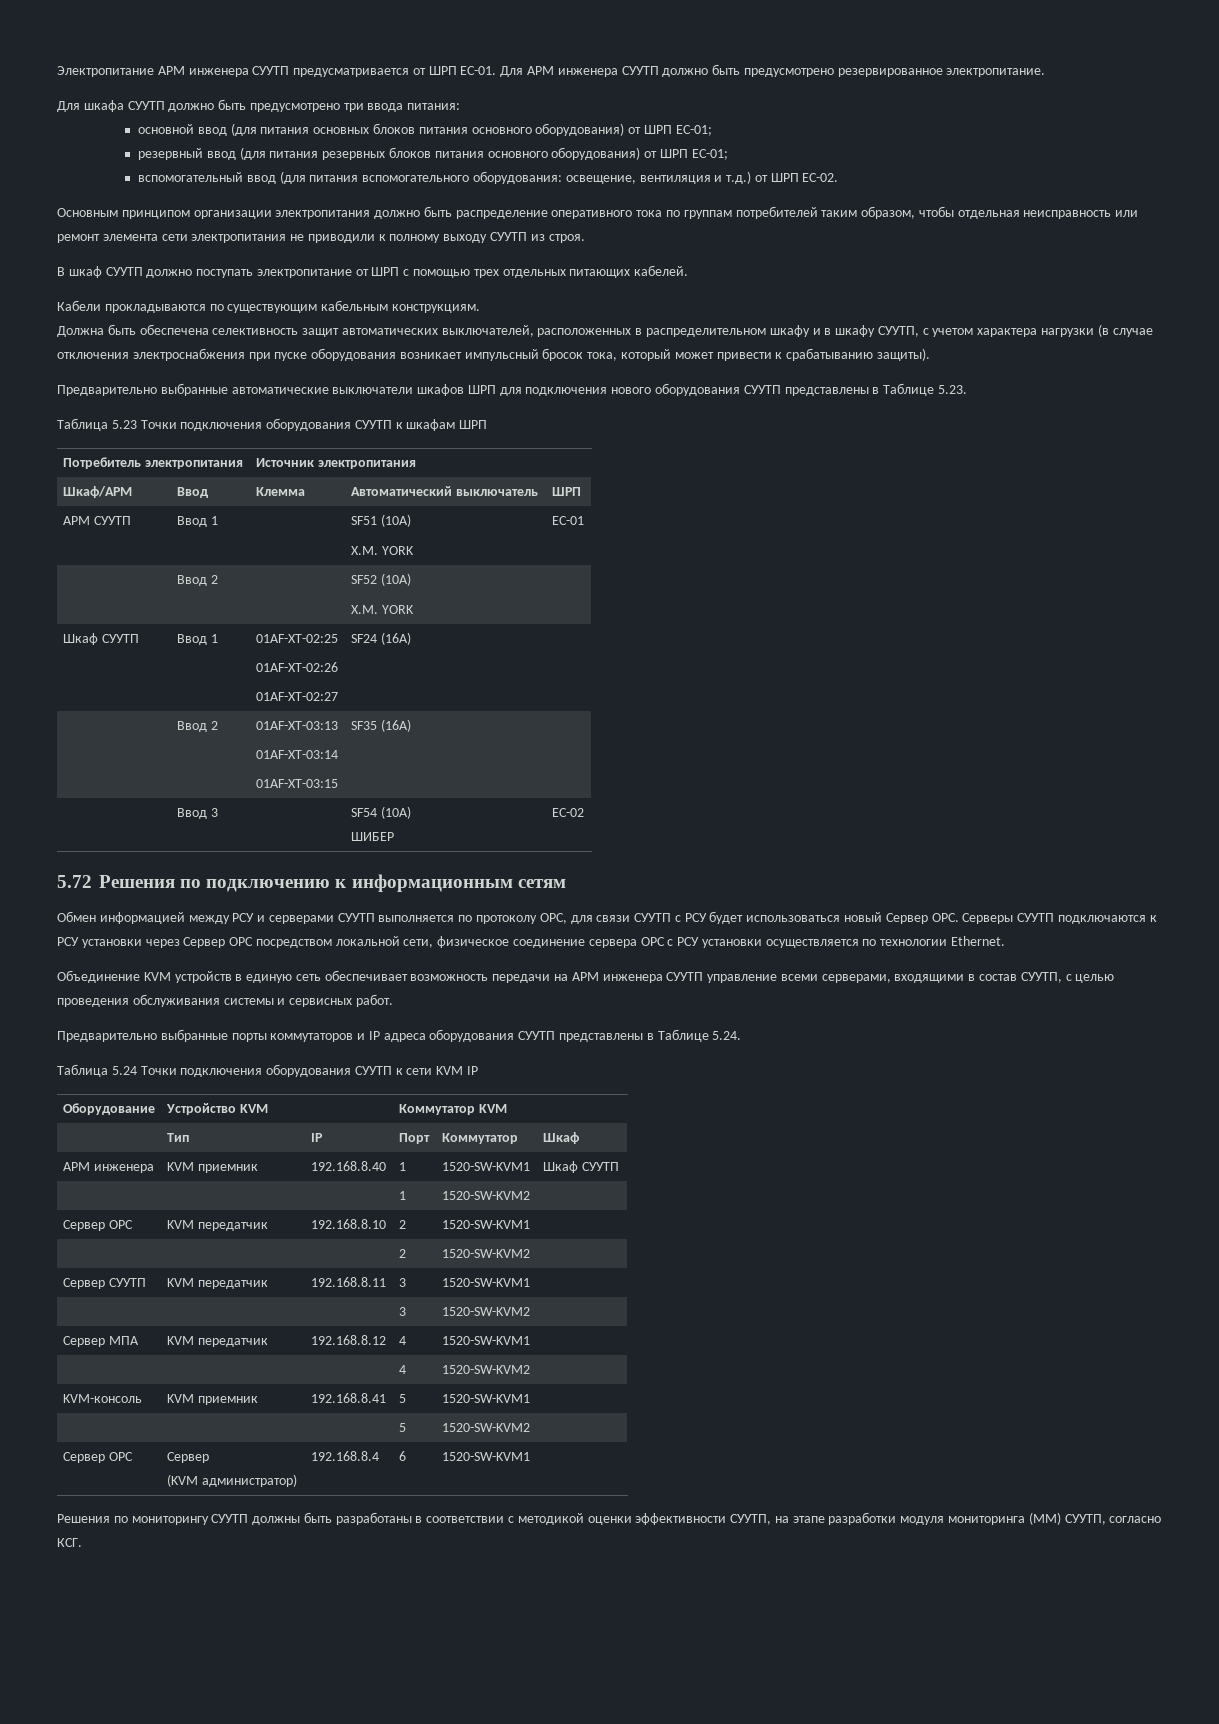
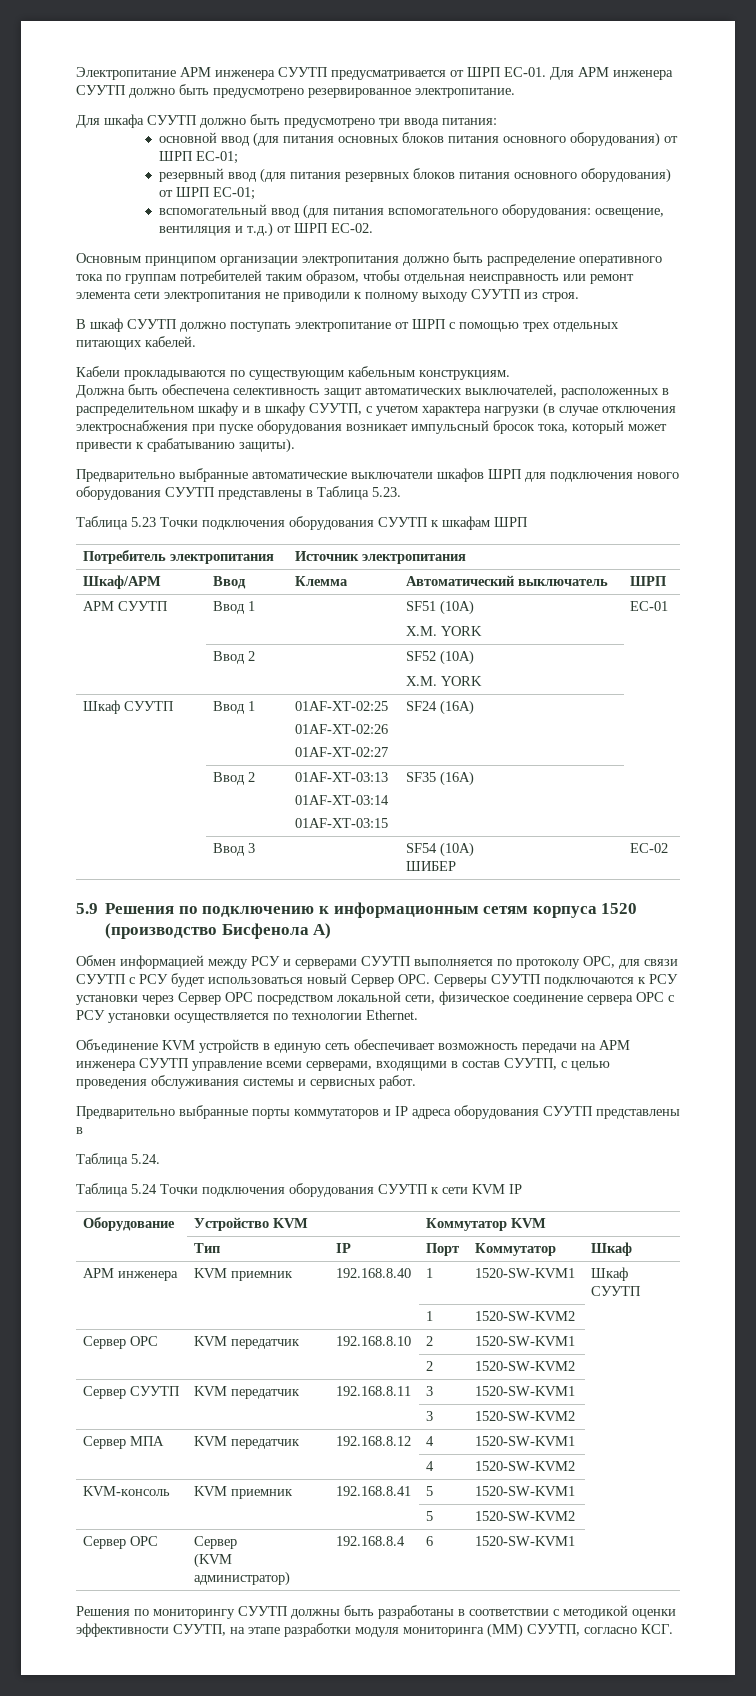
[883,383,935,396] Таблице -> [317,486,369,500] Таблица
[57,875,92,888] 5.72 -> [76,903,98,914] 5.9
(566, 883) none -> [532,903,638,918] [105,923,332,939] корпуса 1520 (производство Бисфенола А)
[657,1029,709,1042] Таблице -> [76,1153,128,1167] // Таблица

